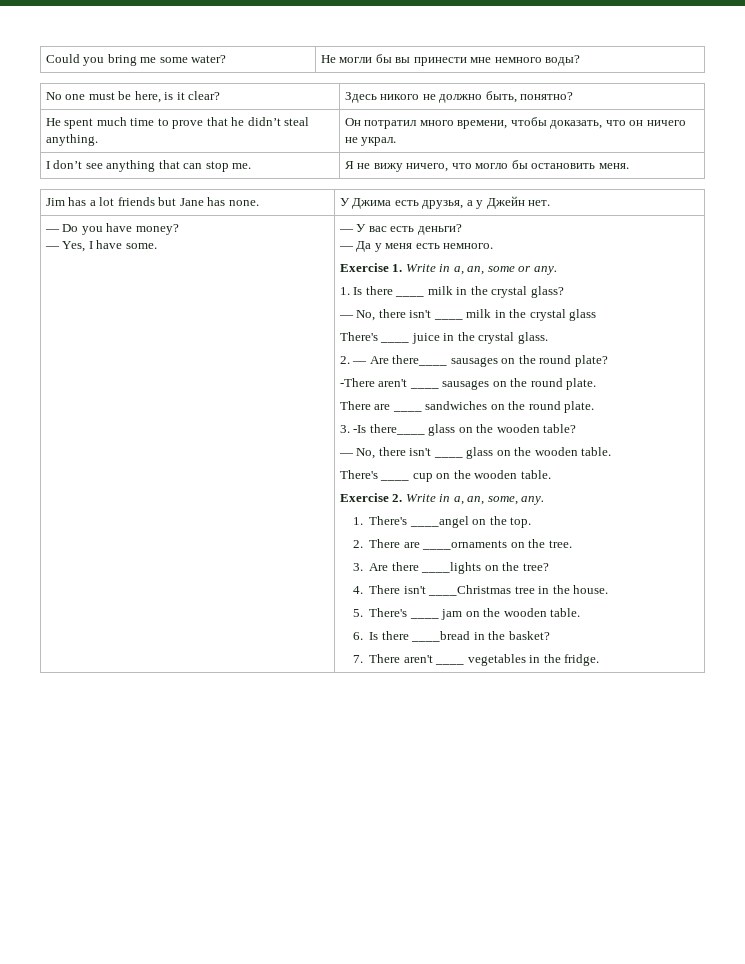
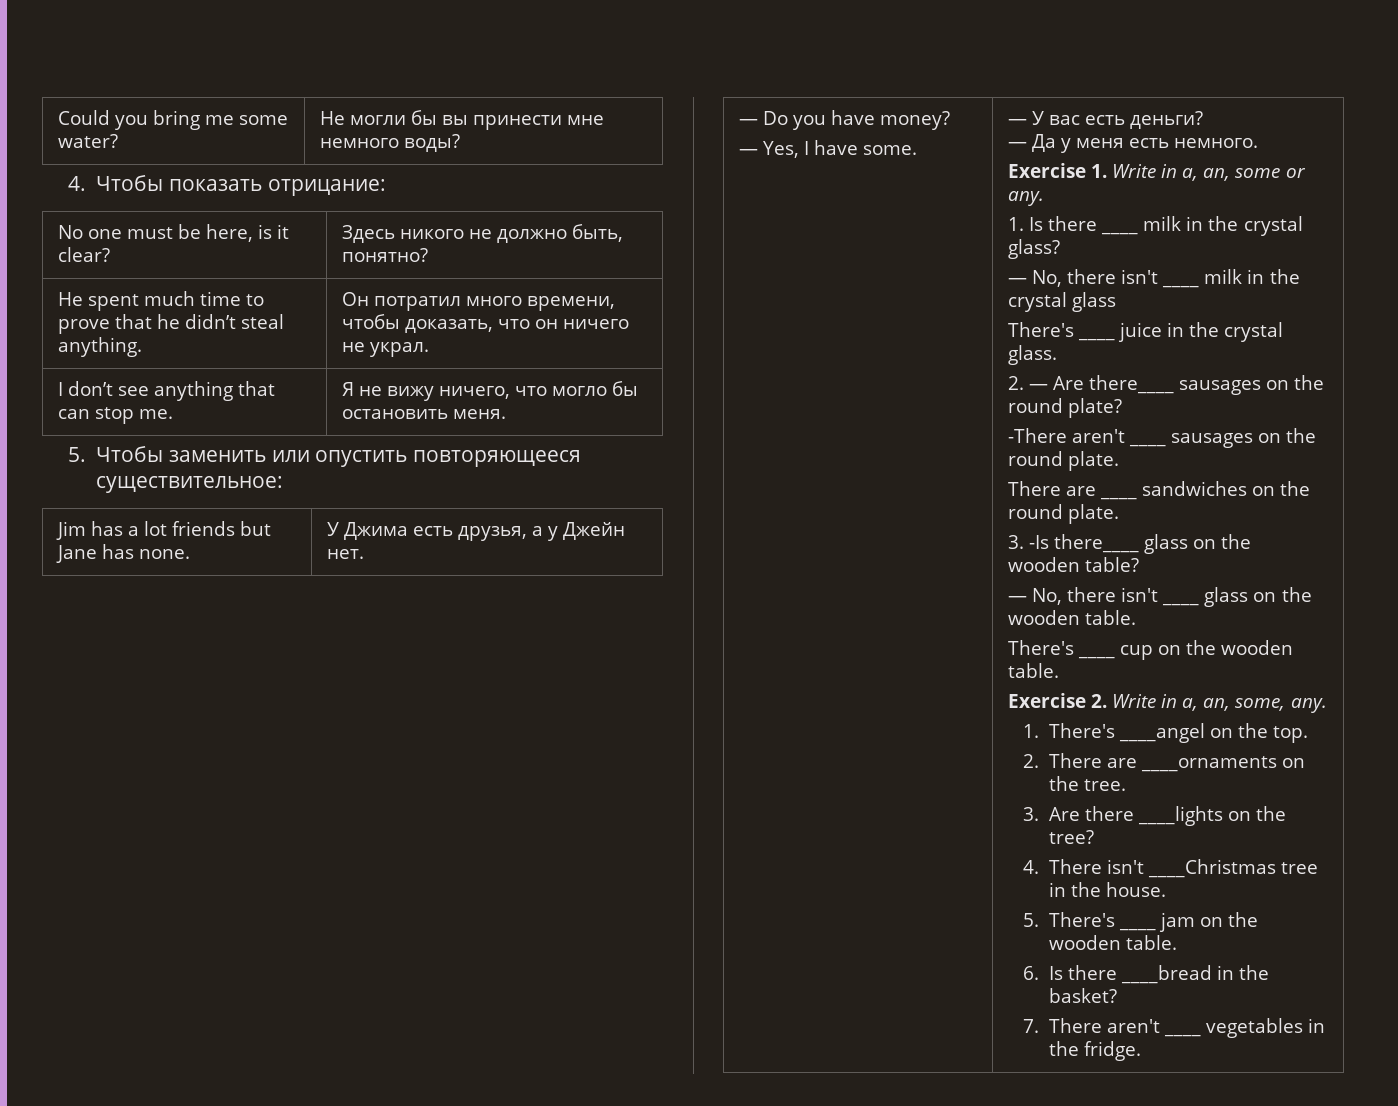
(581, 60) none -> [67,175,386,196] // 4. Чтобы показать отрицание:
(629, 166) none -> [67,446,581,467] [96,476,284,493] // 5. Чтобы заменить или опустить повторяющееся существительное:

